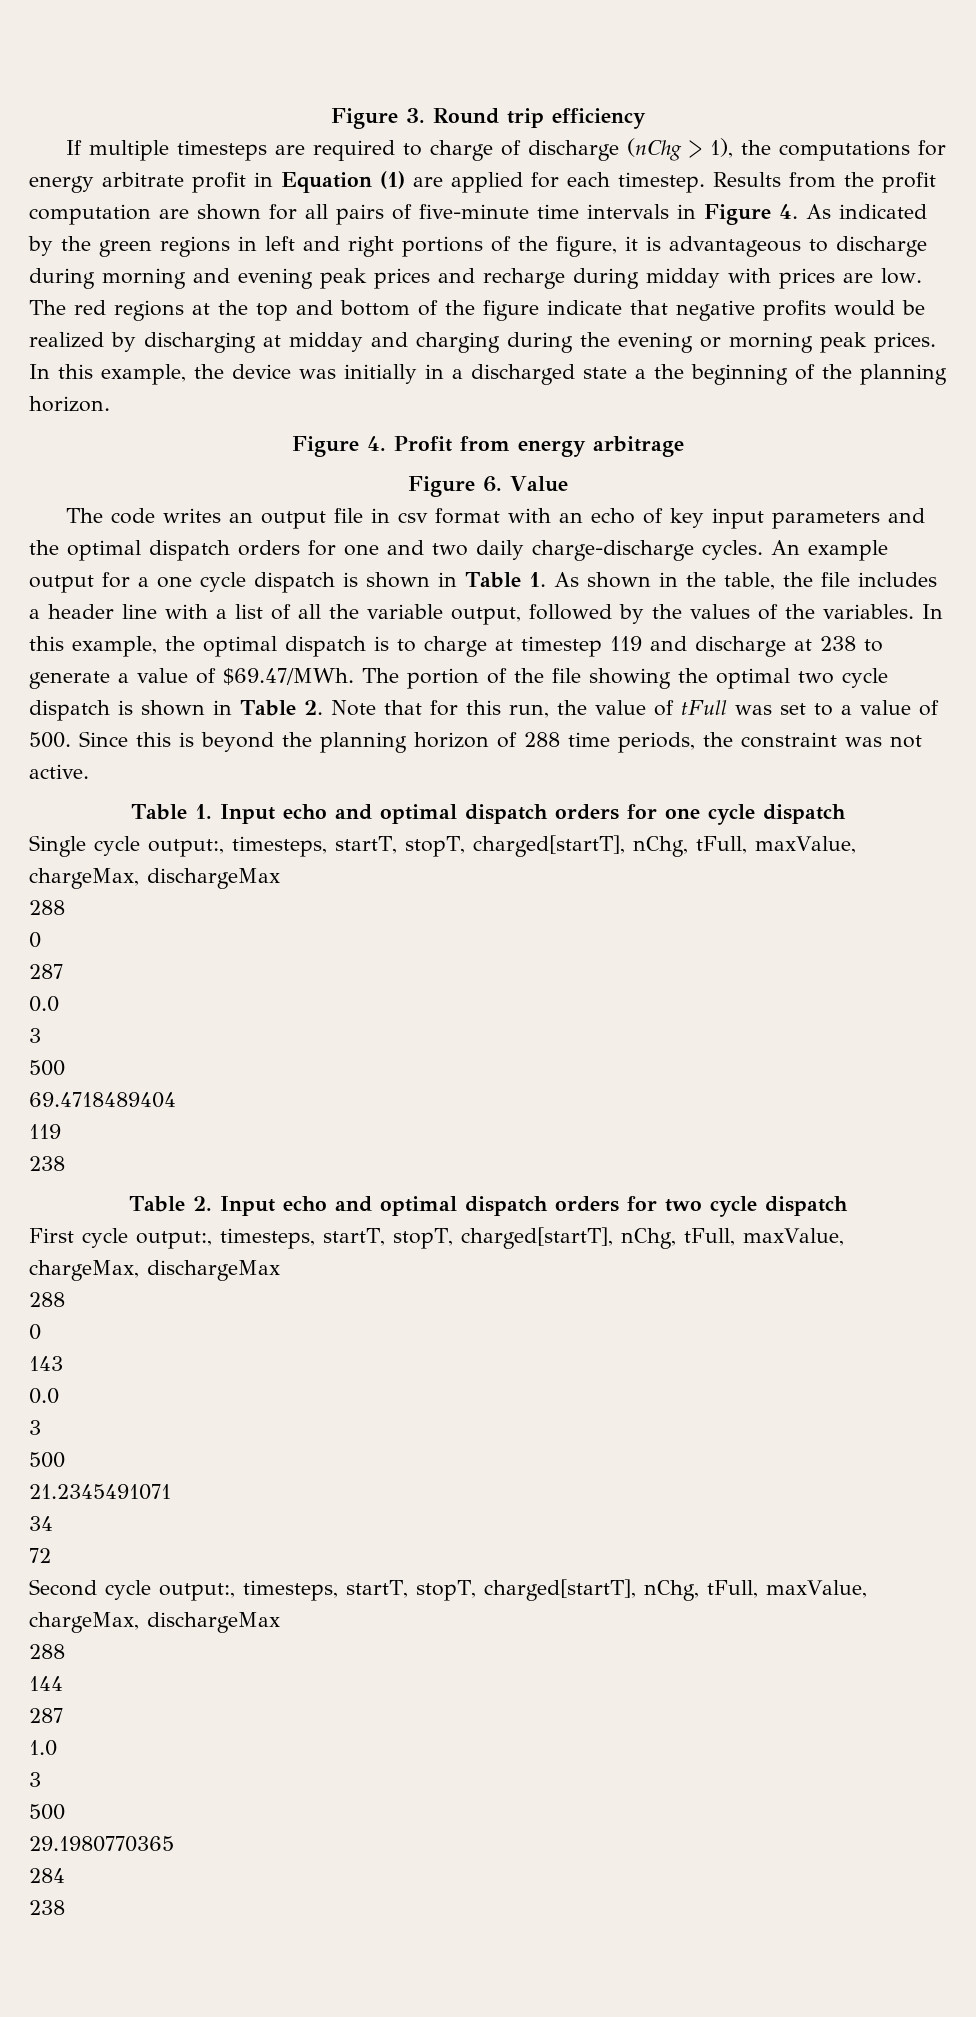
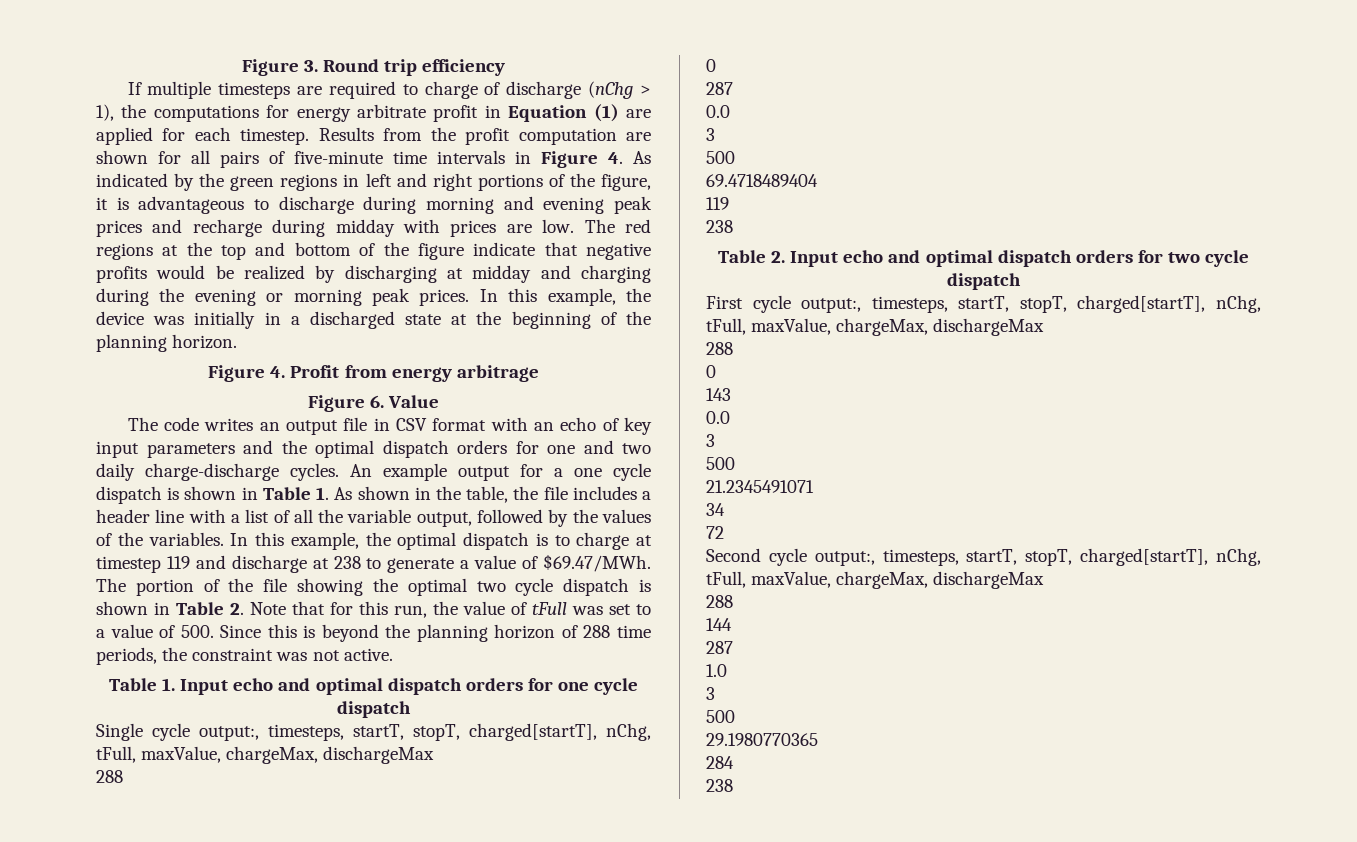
[635,369,646,379] a -> [451,314,468,325] at
[398,512,429,523] csv -> [395,418,427,431] CSV

